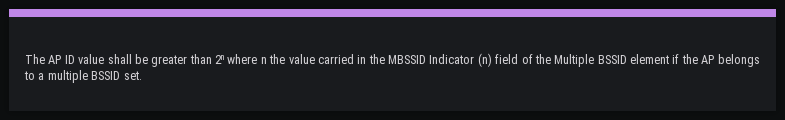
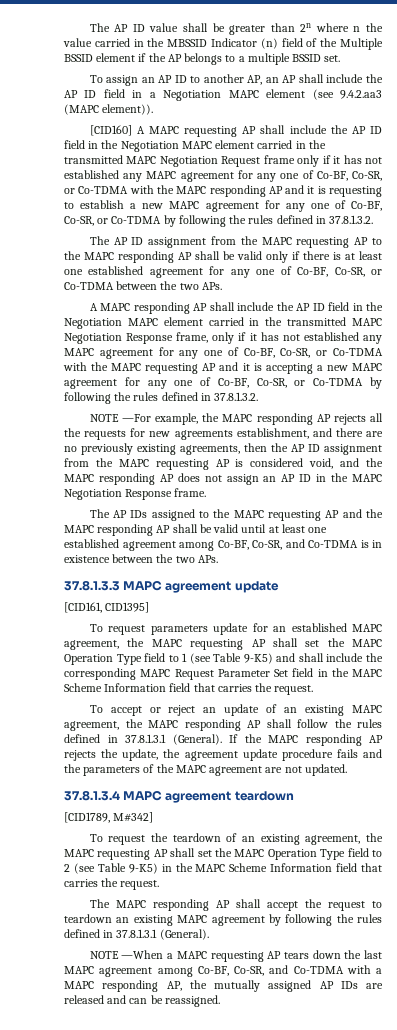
(142, 75) none -> [89,74,383,86] [64,89,382,101] [64,104,154,115] [89,125,382,137] [64,140,326,152] [64,155,382,167] [64,170,383,182] [64,185,382,197] [64,200,382,212] [64,215,374,227] [89,236,382,248] [64,251,382,263] [64,266,382,278] [64,281,222,290] [89,302,383,314] [64,317,382,329] [64,332,382,344] [64,347,383,359] [63,362,382,374] [64,377,382,389] [64,392,259,404] [89,413,383,425] [64,428,383,440] [64,443,382,455] [64,458,383,470] [64,473,382,485] [64,488,207,500] [89,509,383,521] [64,524,328,536] [64,539,382,551] [64,554,218,563] [64,580,279,593] [64,602,150,613] [89,623,382,635] [64,638,382,650] [64,653,383,665] [64,668,382,680] [64,683,314,695] [89,704,382,716] [64,719,382,731] [64,734,383,746] [64,749,382,761] [64,764,347,776] [64,790,294,803] [64,812,154,823] [89,833,383,845] [64,848,382,860] [64,863,382,874] [64,878,160,890] [89,899,382,911] [64,914,382,926] [64,929,209,940] [89,950,382,962] [64,965,382,977] [64,980,383,992] [64,995,220,1007] // To assign an AP ID to another AP, an AP shall include the AP ID field in a Negotiation MAPC element (see 9.4.2.aa3 (MAPC element)). // [CID160] A MAPC requesting AP shall include the AP ID field in the Negotiation MAPC element carried in the transmitted MAPC Negotiation Request frame only if it has not established any MAPC agreement for any one of Co-BF, Co-SR, or Co-TDMA with the MAPC responding AP and it is requesting to establish a new MAPC agreement for any one of Co-BF, Co-SR, or Co-TDMA by following the rules defined in 37.8.1.3.2. // The AP ID assignment from the MAPC requesting AP to the MAPC responding AP shall be valid only if there is at least one established agreement for any one of Co-BF, Co-SR, or Co-TDMA between the two APs. // A MAPC responding AP shall include the AP ID field in the Negotiation MAPC element carried in the transmitted MAPC Negotiation Response frame, only if it has not established any MAPC agreement for any one of Co-BF, Co-SR, or Co-TDMA with the MAPC requesting AP and it is accepting a new MAPC agreement for any one of Co-BF, Co-SR, or Co-TDMA by following the rules defined in 37.8.1.3.2. // NOTE —For example, the MAPC responding AP rejects all the requests for new agreements establishment, and there are no previously existing agreements, then the AP ID assignment from the MAPC requesting AP is considered void, and the MAPC responding AP does not assign an AP ID in the MAPC Negotiation Response frame. // The AP IDs assigned to the MAPC requesting AP and the MAPC responding AP shall be valid until at least one established agreement among Co-BF, Co-SR, and Co-TDMA is in existence between the two APs. // 37.8.1.3.3 MAPC agreement update // [CID161, CID1395] // To request parameters update for an established MAPC agreement, the MAPC requesting AP shall set the MAPC Operation Type field to 1 (see Table 9-K5) and shall include the corresponding MAPC Request Parameter Set field in the MAPC Scheme Information field that carries the request. // To accept or reject an update of an existing MAPC agreement, the MAPC responding AP shall follow the rules defined in 37.8.1.3.1 (General). If the MAPC responding AP rejects the update, the agreement update procedure fails and the parameters of the MAPC agreement are not updated. // 37.8.1.3.4 MAPC agreement teardown // [CID1789, M#342] // To request the teardown of an existing agreement, the MAPC requesting AP shall set the MAPC Operation Type field to 2 (see Table 9-K5) in the MAPC Scheme Information field that carries the request. // The MAPC responding AP shall accept the request to teardown an existing MAPC agreement by following the rules defined in 37.8.1.3.1 (General). // NOTE —When a MAPC requesting AP tears down the last MAPC agreement among Co-BF, Co-SR, and Co-TDMA with a MAPC responding AP, the mutually assigned AP IDs are released and can be reassigned.

